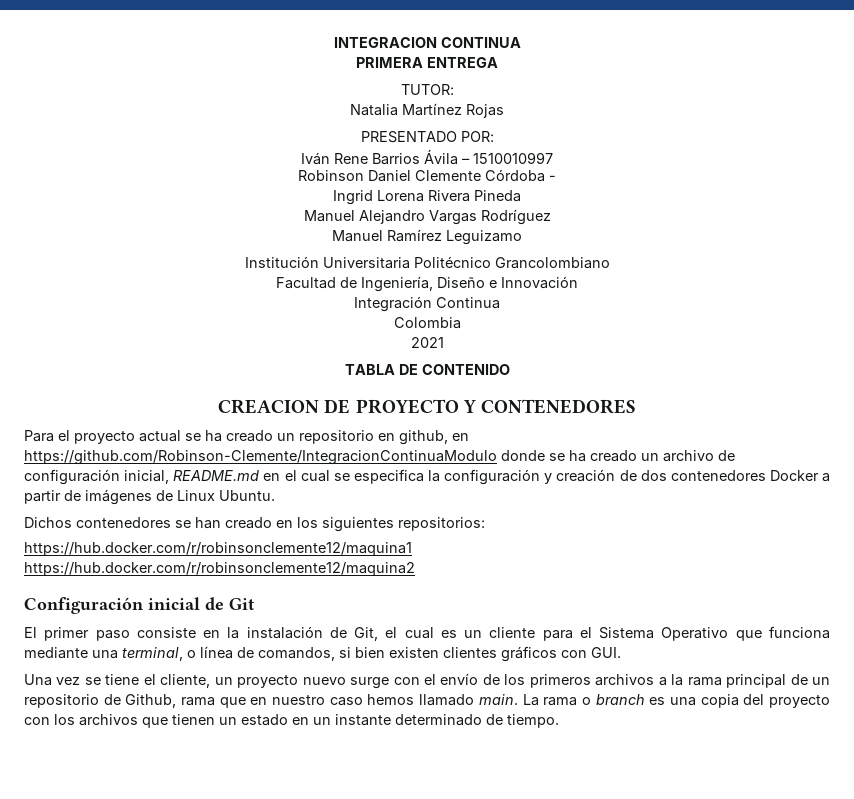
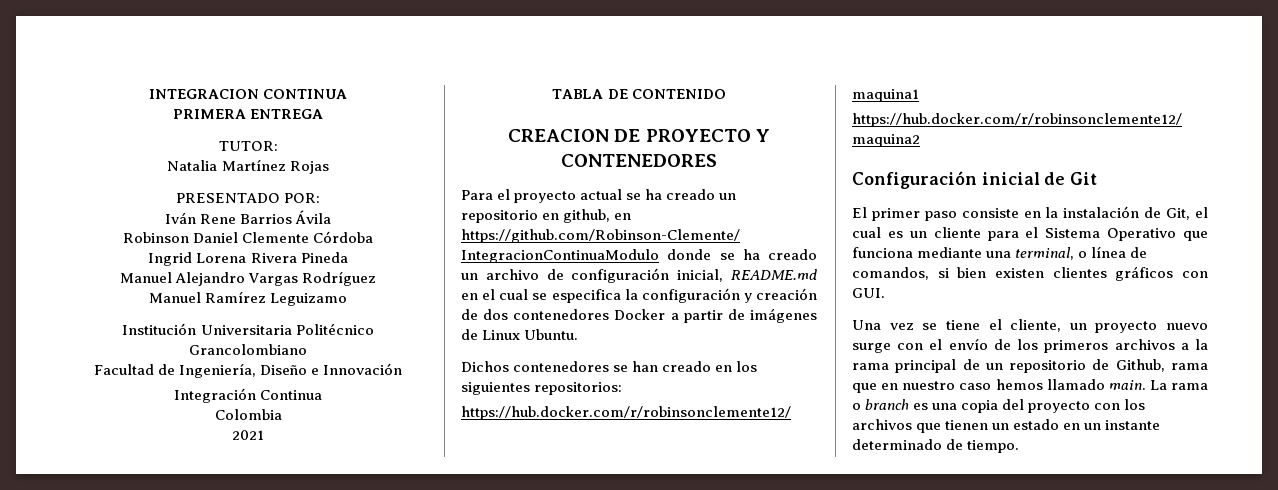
[462,152,553,164] – 1510010997 -> (332, 217) none
[549,175,556,181] - -> (374, 237) none

